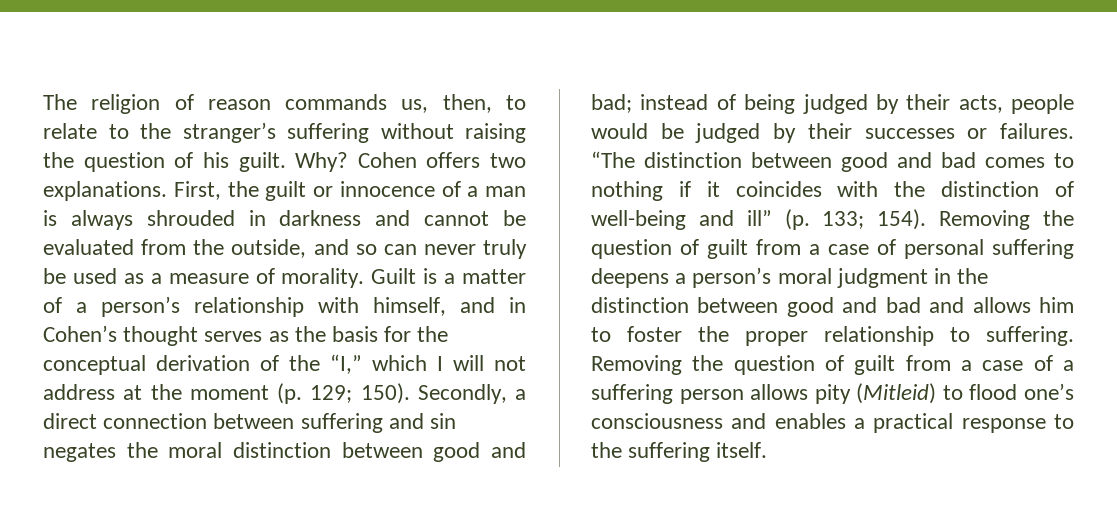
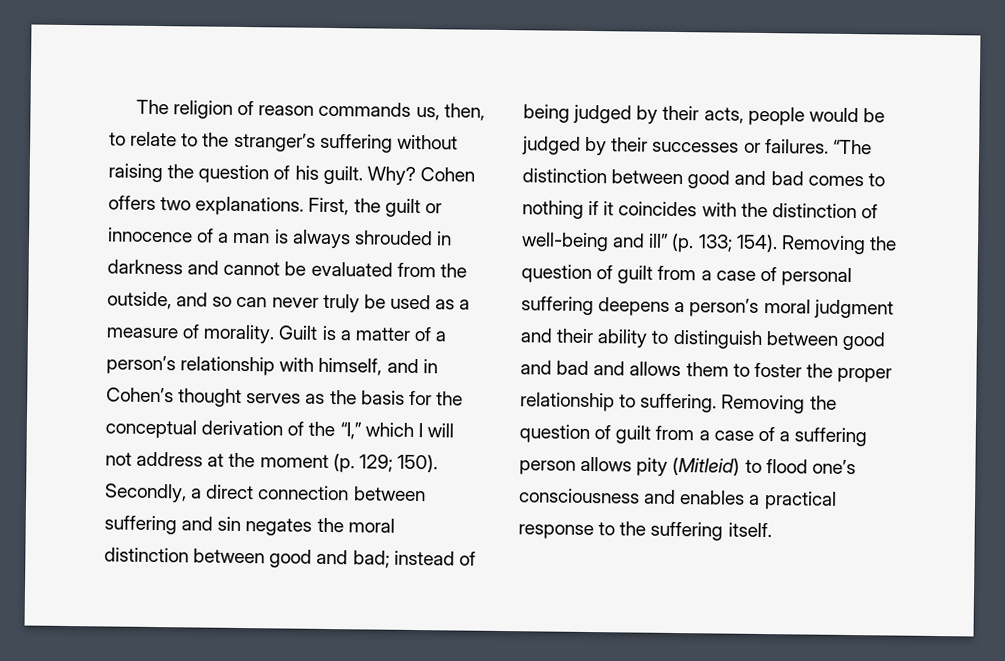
[934,268,989,284] [591,297,689,313] in the distinction -> [520,328,763,349] and their ability to distinguish
[1039,297,1074,313] him -> [685,362,729,377] them

